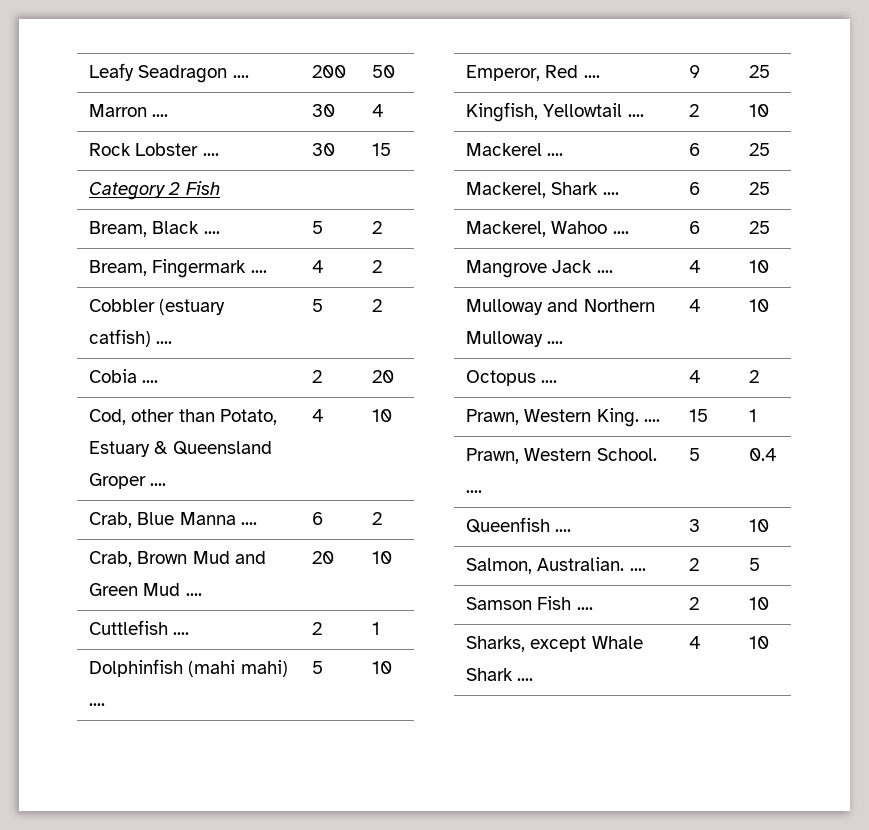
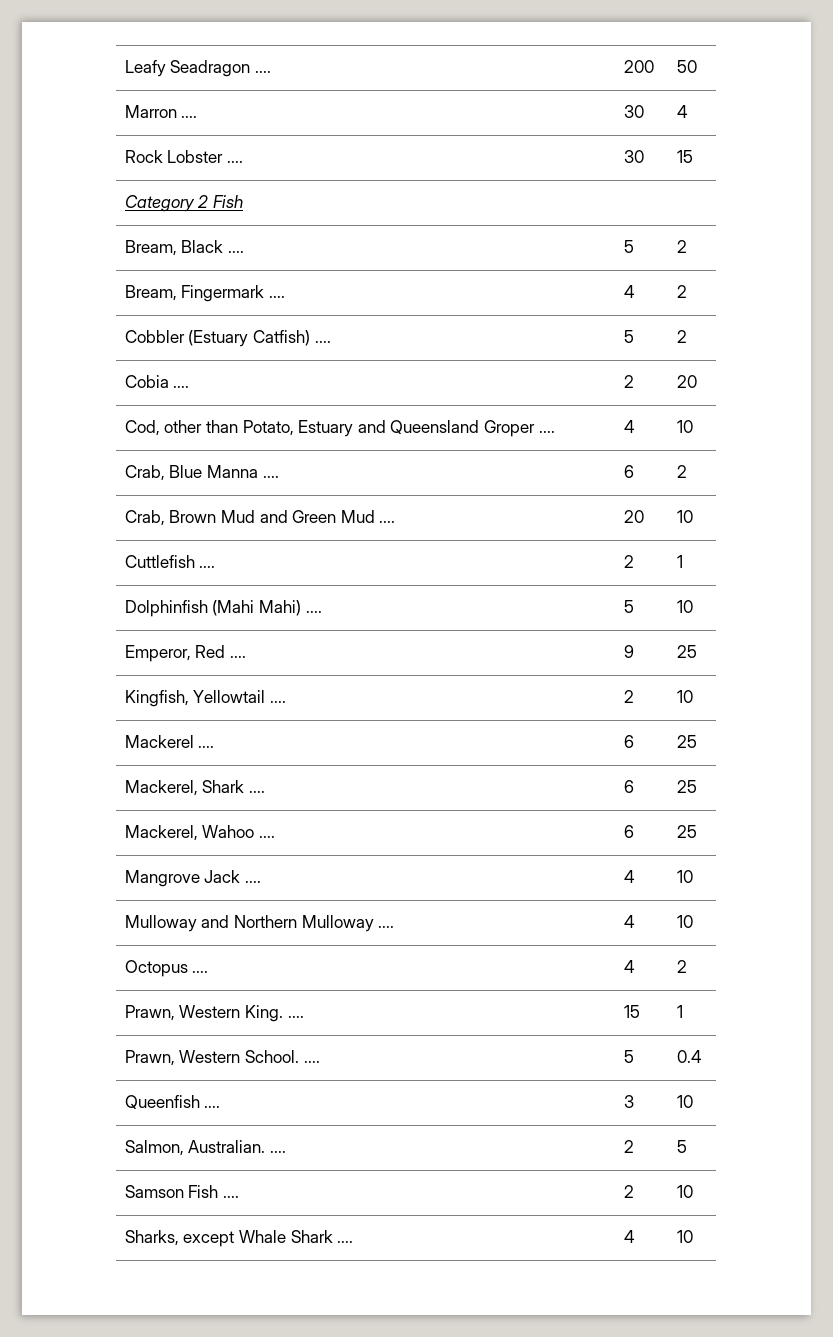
[159,299,226,315] [89,329,152,347] (estuary catfish) -> [188,330,310,347] (Estuary Catfish)
[154,441,169,454] & -> [357,420,386,433] and
[188,660,288,677] (mahi mahi) -> [212,600,301,616] (Mahi Mahi)

